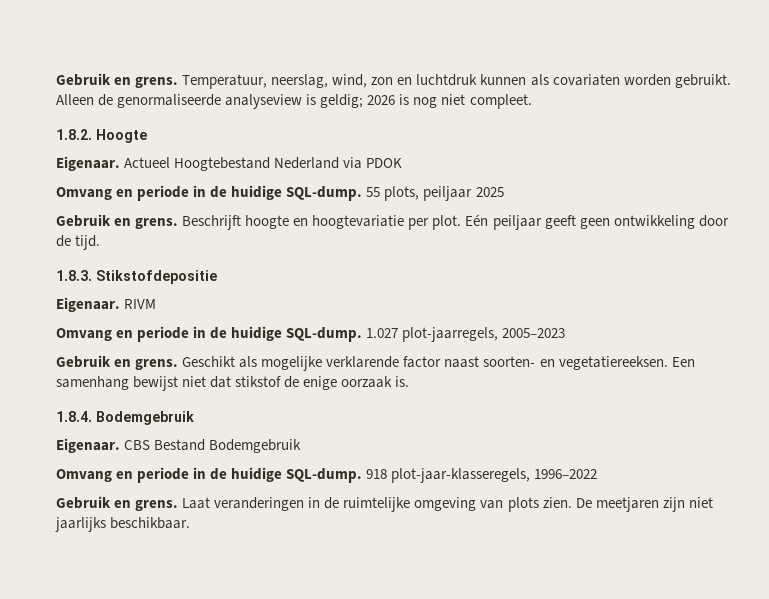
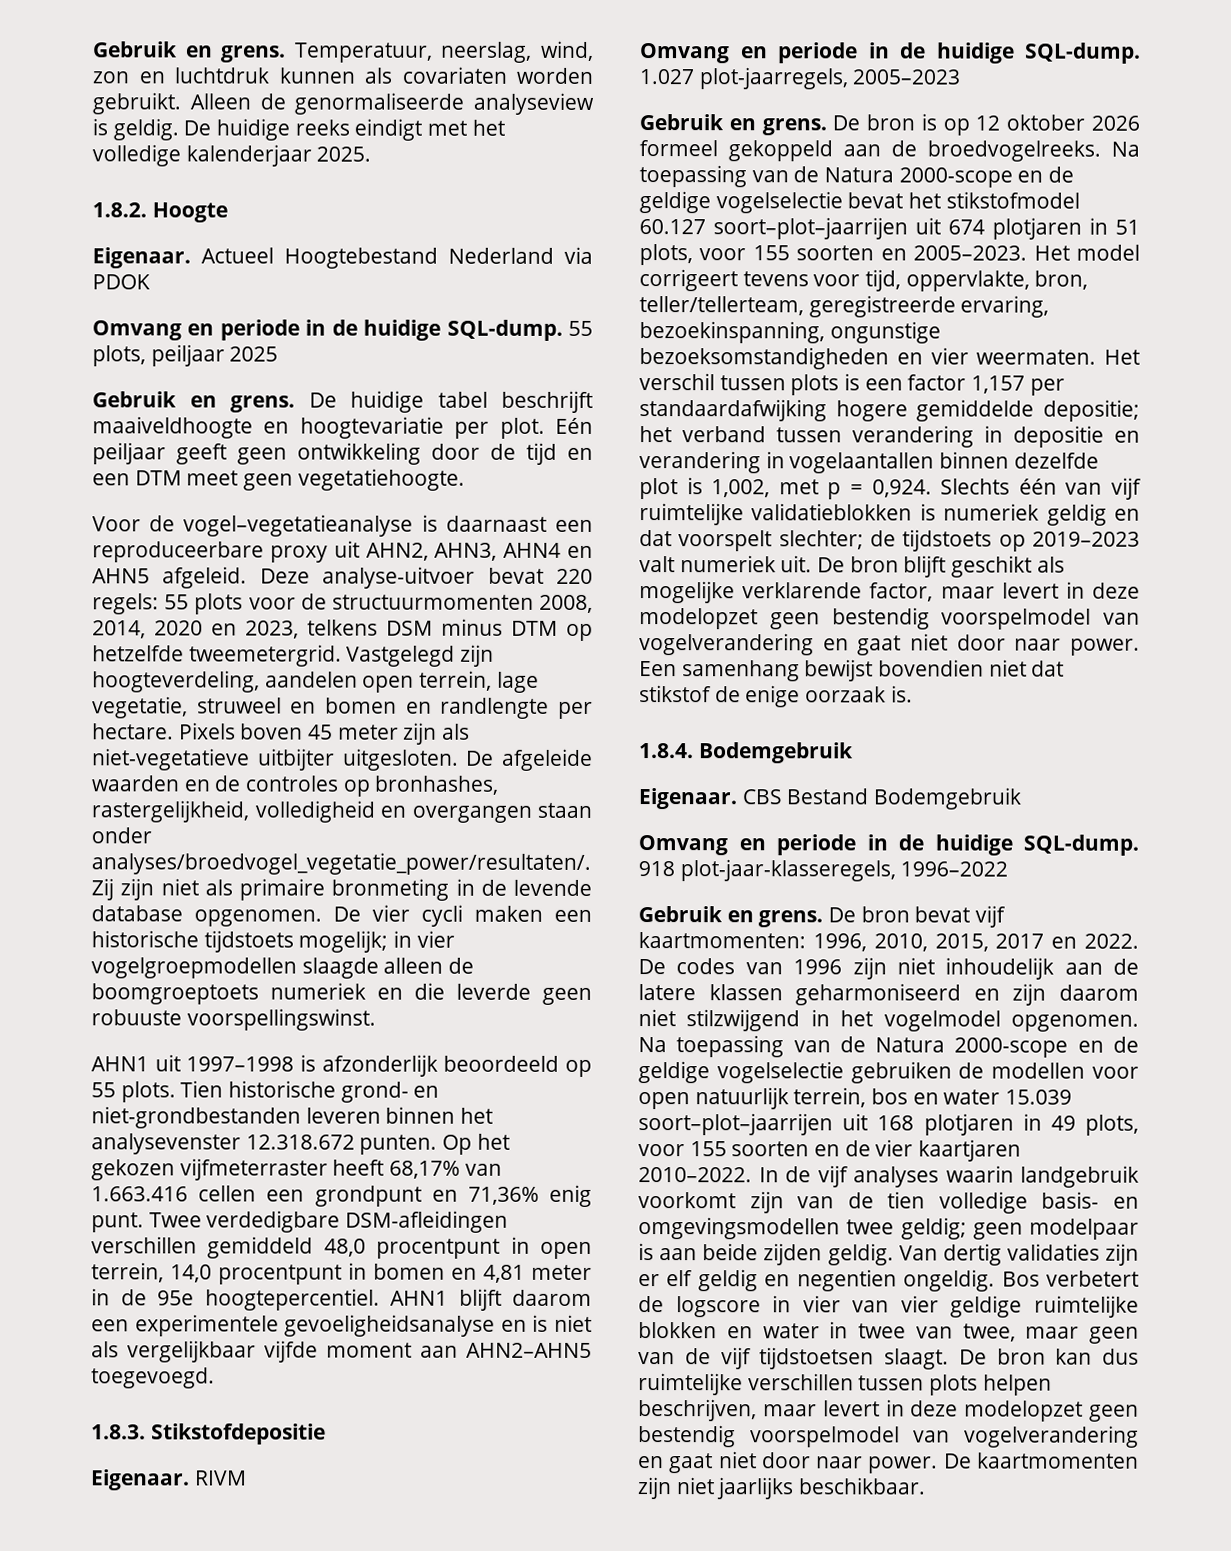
[320,94,532,109] geldig; 2026 is nog niet compleet. -> [112,118,505,141] [92,144,372,167] geldig. De huidige reeks eindigt met het volledige kalenderjaar 2025.
[182,215,290,230] Beschrijft hoogte -> [308,390,593,413] [92,416,253,439] De huidige tabel beschrijft maaiveldhoogte
[75,235,101,250] tijd. -> [526,442,593,465] [92,468,465,491] [92,514,593,537] [92,540,593,563] [92,566,593,589] [92,593,593,615] [92,618,593,641] [92,644,495,667] [92,670,539,693] [92,696,593,719] [92,722,471,745] [92,748,593,771] [91,775,499,797] [91,800,592,823] [91,827,152,844] [91,852,591,875] [91,878,592,901] [91,904,592,927] [91,930,455,953] [91,957,475,979] [91,982,592,1005] [91,1008,376,1031] [91,1054,592,1077] [91,1080,440,1103] [91,1106,494,1129] [91,1133,510,1155] [91,1158,502,1181] [91,1184,592,1207] [91,1210,509,1233] [91,1236,592,1259] [91,1262,592,1285] [91,1288,592,1311] [91,1314,593,1337] [91,1340,592,1363] [91,1367,215,1389] tijd en een DTM meet geen vegetatiehoogte. // Voor de vogel–vegetatieanalyse is daarnaast een reproduceerbare proxy uit AHN2, AHN3, AHN4 en AHN5 afgeleid. Deze analyse-uitvoer bevat 220 regels: 55 plots voor de structuurmomenten 2008, 2014, 2020 en 2023, telkens DSM minus DTM op hetzelfde tweemetergrid. Vastgelegd zijn hoogteverdeling, aandelen open terrein, lage vegetatie, struweel en bomen en randlengte per hectare. Pixels boven 45 meter zijn als niet-vegetatieve uitbijter uitgesloten. De afgeleide waarden en de controles op bronhashes, rastergelijkheid, volledigheid en overgangen staan onder analyses/broedvogel_vegetatie_power/resultaten/. Zij zijn niet als primaire bronmeting in de levende database opgenomen. De vier cycli maken een historische tijdstoets mogelijk; in vier vogelgroepmodellen slaagde alleen de boomgroeptoets numeriek en die leverde geen robuuste voorspellingswinst. // AHN1 uit 1997–1998 is afzonderlijk beoordeeld op 55 plots. Tien historische grond- en niet-grondbestanden leveren binnen het analysevenster 12.318.672 punten. Op het gekozen vijfmeterraster heeft 68,17% van 1.663.416 cellen een grondpunt en 71,36% enig punt. Twee verdedigbare DSM-afleidingen verschillen gemiddeld 48,0 procentpunt in open terrein, 14,0 procentpunt in bomen en 4,81 meter in de 95e hoogtepercentiel. AHN1 blijft daarom een experimentele gevoeligheidsanalyse en is niet als vergelijkbaar vijfde moment aan AHN2–AHN5 toegevoegd.
[182,356,668,371] Geschikt als mogelijke verklarende factor naast soorten- en vegetatiereeksen. -> [832,113,1140,136] [639,140,1140,162] [639,165,1075,188] [639,191,1080,214] [639,217,1140,240] [639,244,1140,266] [639,269,1089,292] [639,295,1050,318] [639,321,941,344] [639,347,1140,370] [639,373,1065,396] [639,399,1140,422] [639,425,1140,448] [639,451,1099,474] [639,477,1142,500] [639,503,1140,526] [639,529,1140,552] [639,555,1065,578] [639,581,1140,604] [639,607,1140,630] [639,633,1140,656] De bron is op 12 oktober 2026 formeel gekoppeld aan de broedvogelreeks. Na toepassing van de Natura 2000-scope en de geldige vogelselectie bevat het stikstofmodel 60.127 soort–plot–jaarrijen uit 674 plotjaren in 51 plots, voor 155 soorten en 2005–2023. Het model corrigeert tevens voor tijd, oppervlakte, bron, teller/tellerteam, geregistreerde ervaring, bezoekinspanning, ongunstige bezoeksomstandigheden en vier weermaten. Het verschil tussen plots is een factor 1,157 per standaardafwijking hogere gemiddelde depositie; het verband tussen verandering in depositie en verandering in vogelaantallen binnen dezelfde plot is 1,002, met p = 0,924. Slechts één van vijf ruimtelijke validatieblokken is numeriek geldig en dat voorspelt slechter; de tijdstoets op 2019–2023 valt numeriek uit. De bron blijft geschikt als mogelijke verklarende factor, maar levert in deze modelopzet geen bestendig voorspelmodel van vogelverandering en gaat niet door naar power.
(179, 383) none -> [878,659,985,677] bovendien
[182,497,659,512] Laat veranderingen in de ruimtelijke omgeving van plots zien. De meetjaren -> [828,905,1007,928] [638,932,1139,952] [638,957,1139,980] [638,983,1139,1006] [638,1009,1139,1032] [638,1035,1139,1058] [638,1061,1139,1084] [638,1087,1073,1110] [638,1113,1139,1136] [638,1139,1022,1162] [638,1165,1139,1188] [638,1191,1139,1214] [638,1217,1139,1240] [638,1243,1139,1266] [638,1269,1139,1292] [638,1295,1139,1318] [638,1321,1139,1344] [638,1347,1139,1370] [638,1373,1052,1396] [638,1399,1139,1422] [638,1425,1139,1448] [638,1451,1139,1474] De bron bevat vijf kaartmomenten: 1996, 2010, 2015, 2017 en 2022. De codes van 1996 zijn niet inhoudelijk aan de latere klassen geharmoniseerd en zijn daarom niet stilzwijgend in het vogelmodel opgenomen. Na toepassing van de Natura 2000-scope en de geldige vogelselectie gebruiken de modellen voor open natuurlijk terrein, bos en water 15.039 soort–plot–jaarrijen uit 168 plotjaren in 49 plots, voor 155 soorten en de vier kaartjaren 2010–2022. In de vijf analyses waarin landgebruik voorkomt zijn van de tien volledige basis- en omgevingsmodellen twee geldig; geen modelpaar is aan beide zijden geldig. Van dertig validaties zijn er elf geldig en negentien ongeldig. Bos verbetert de logscore in vier van vier geldige ruimtelijke blokken en water in twee van twee, maar geen van de vijf tijdstoetsen slaagt. De bron kan dus ruimtelijke verschillen tussen plots helpen beschrijven, maar levert in deze modelopzet geen bestendig voorspelmodel van vogelverandering en gaat niet door naar power. De kaartmomenten

